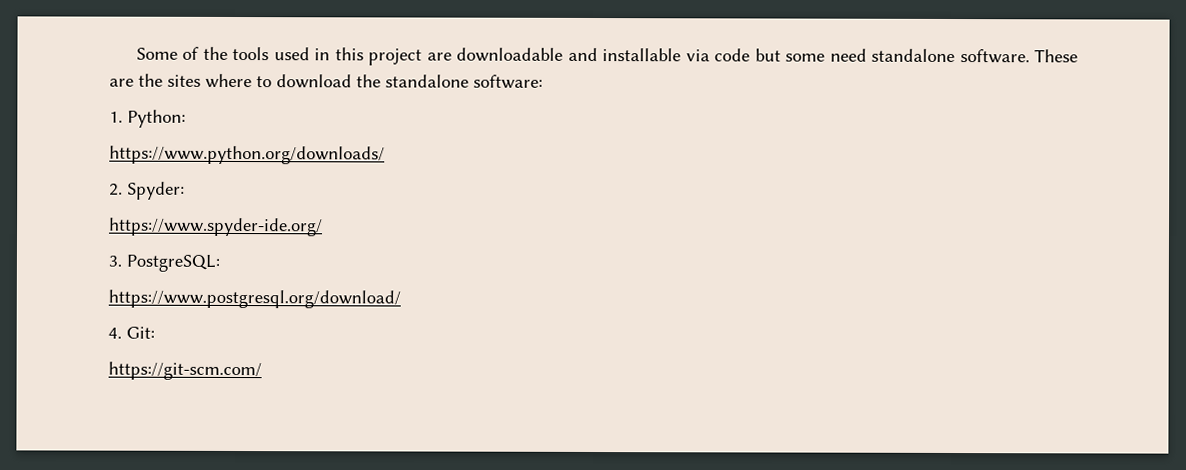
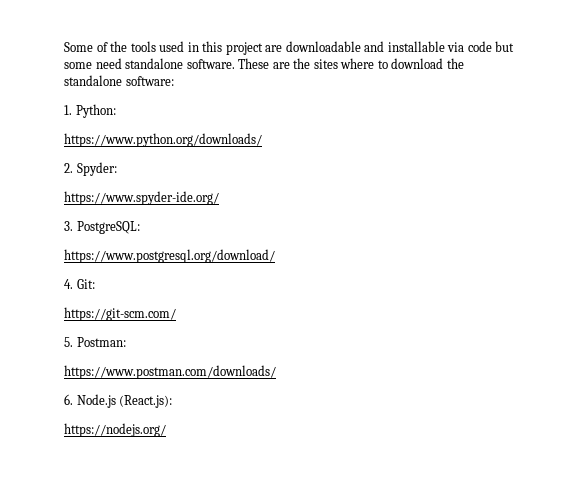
(262, 371) none -> [64,337,126,347] [64,365,276,379] [64,394,173,408] [64,423,166,437] // 5. Postman: // https://www.postman.com/downloads/ // 6. Node.js (React.js): // https://nodejs.org/

